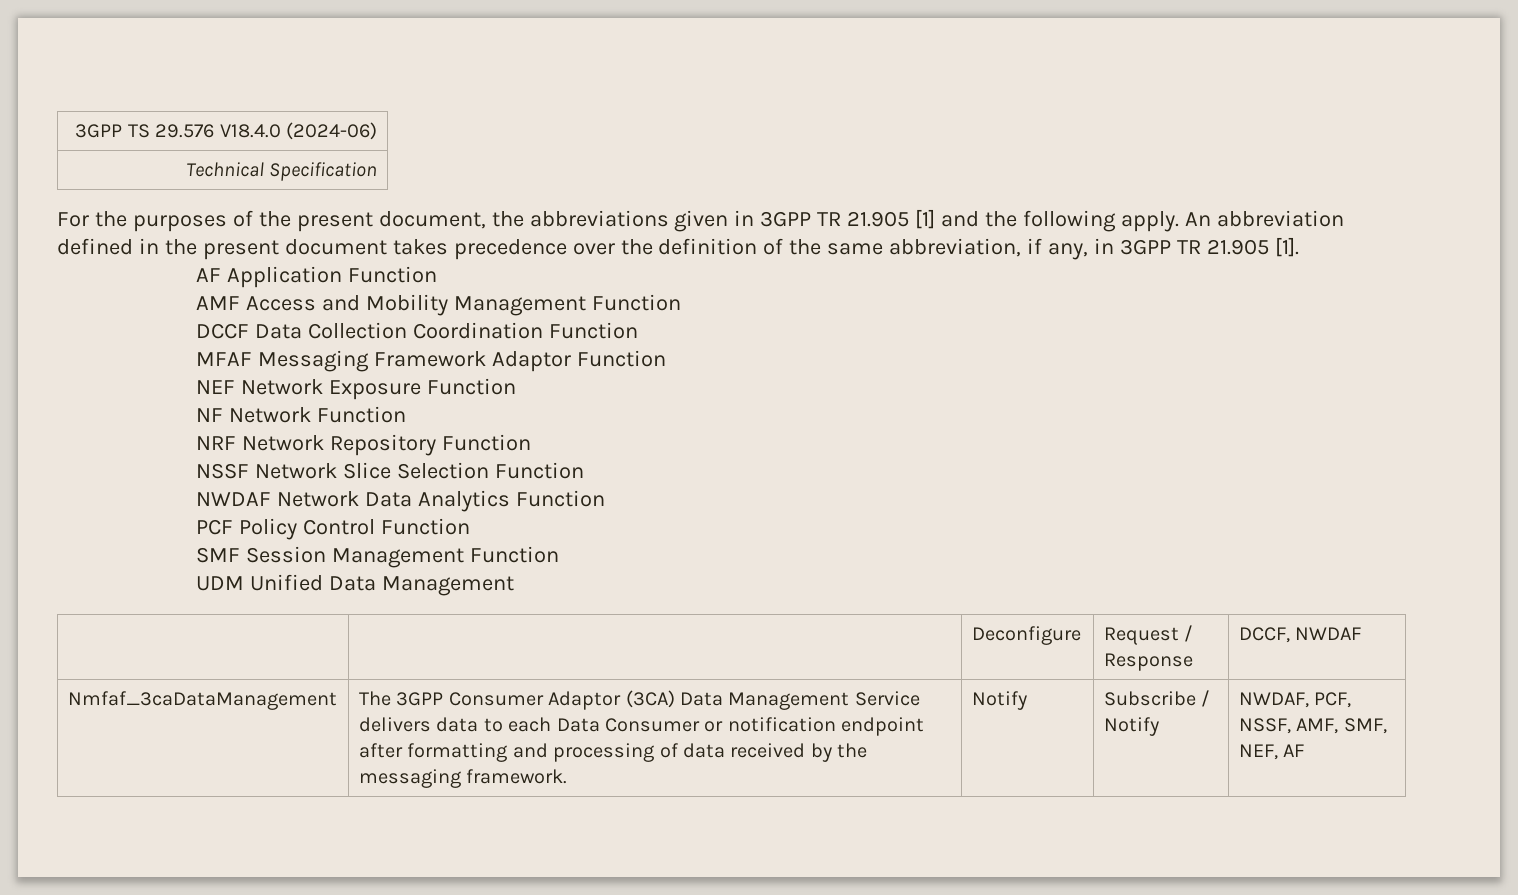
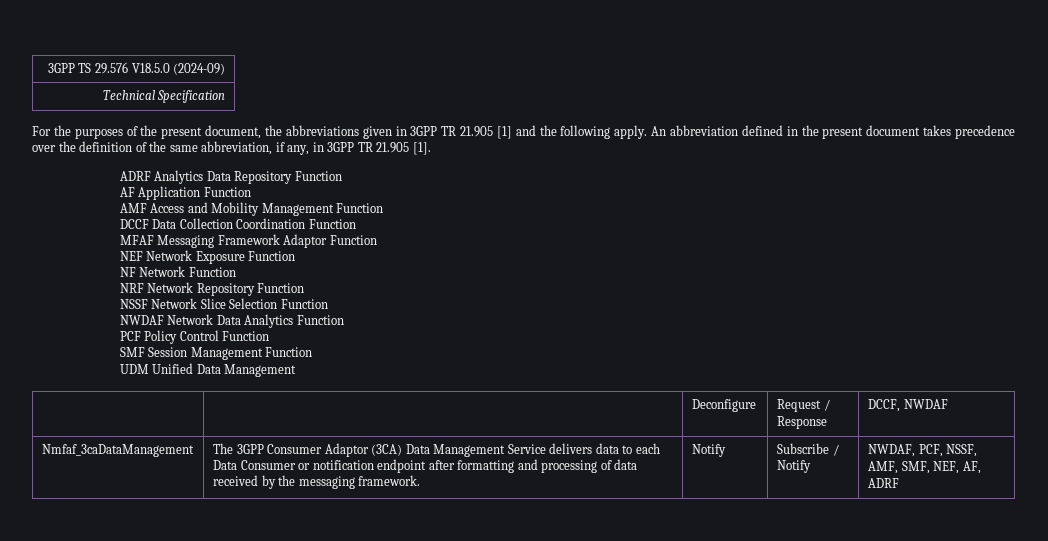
[219,122,378,140] V18.4.0 (2024-06) -> [131,63,226,75] V18.5.0 (2024-09)
(1299, 247) none -> [119,170,342,184] // ADRF Analytics Data Repository Function
[1283,744,1305,757] AF -> [962,461,981,474] [867,478,899,488] AF, ADRF

